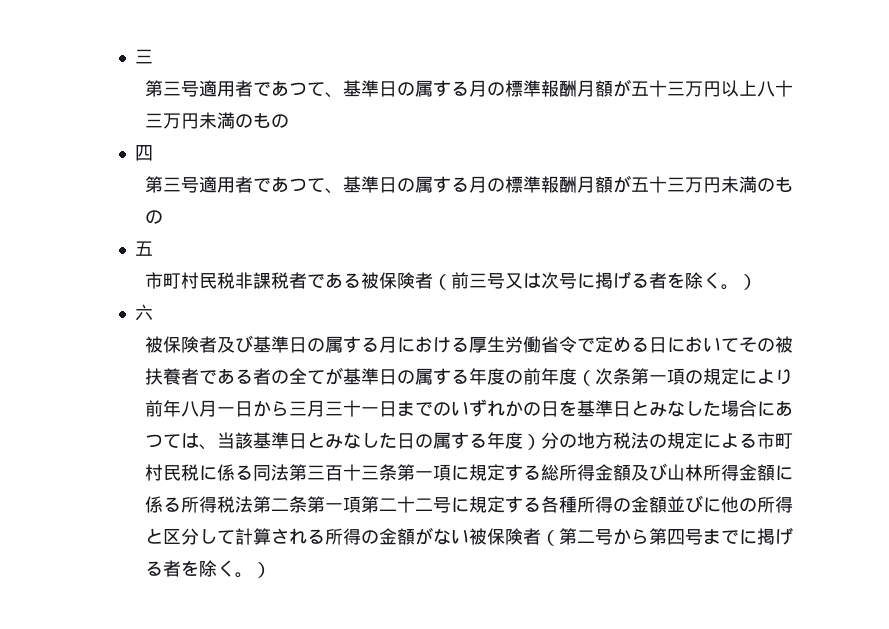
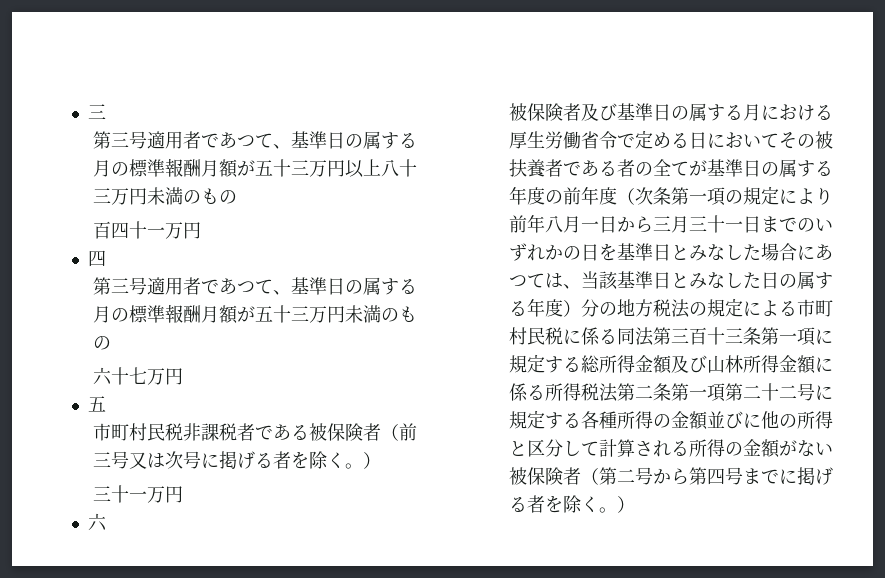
(290, 121) none -> [93,221,202,239] // 百四十一万円
(164, 217) none -> [93,367,184,385] // 六十七万円
(758, 282) none -> [93,485,184,503] // 三十一万円

